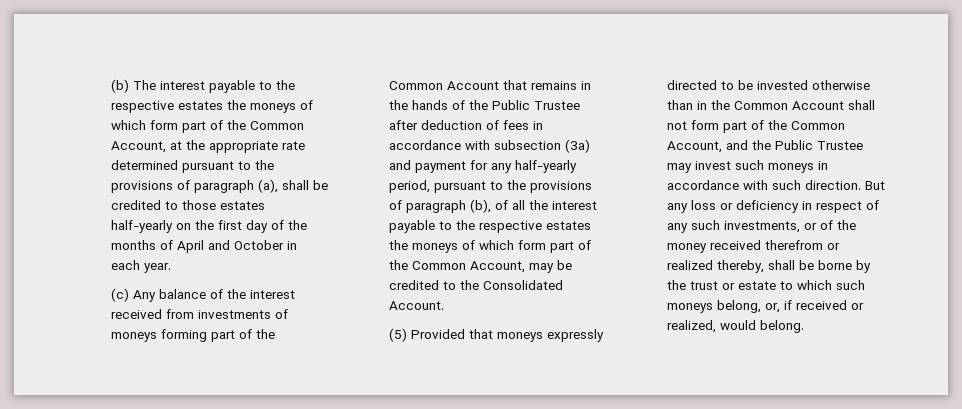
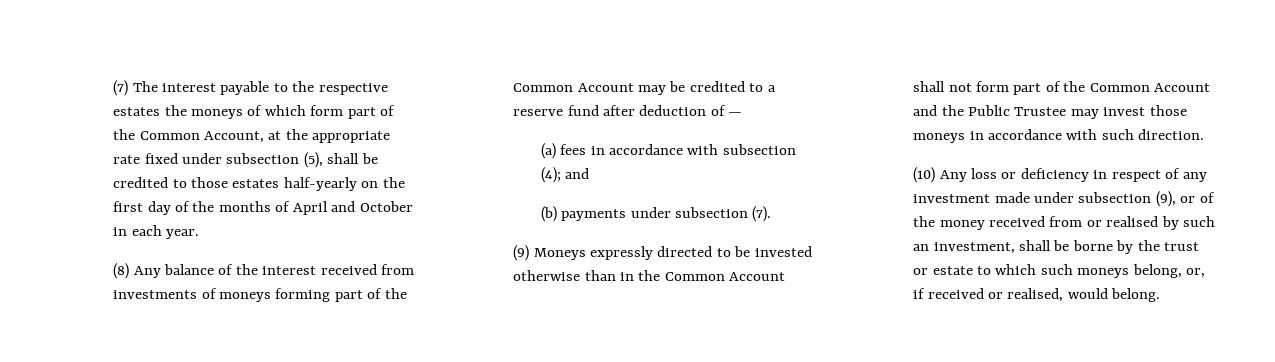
[111,79,130,93] (b) -> [113,80,129,96] (7)
[111,160,275,173] [111,179,279,193] determined pursuant to the provisions of paragraph (a), -> [144,152,323,168] fixed under subsection (5),
[111,288,130,302] (c) -> [113,263,130,279] (8)
[503,80,592,90] [389,100,581,110] that remains in the hands of the Public Trustee -> [638,81,776,95] [513,105,599,116] may be credited to a reserve fund
(500, 125) none -> [728,112,743,116] [540,143,556,159] — // (a)
[565,139,591,153] [389,160,578,173] [389,180,593,193] [389,199,598,213] [389,220,592,233] [389,240,592,253] [389,260,573,273] [389,280,564,290] [389,301,445,310] [389,328,544,342] (3a) and payment for any half-yearly period, pursuant to the provisions of paragraph (b), of all the interest payable to the respective estates the moneys of which form part of the Common Account, may be credited to the Consolidated Account. // (5) Provided that moneys -> [540,167,590,183] [540,206,772,222] [513,245,586,261] (4); and // (b) payments under subsection (7). // (9) Moneys
[667,141,723,153] Account, -> [1154,83,1211,92] Account
[735,160,765,170] such -> [1149,105,1187,116] those
[865,181,886,190] [667,203,689,213] But any -> [913,167,967,183] // (10) Any
[691,220,801,233] such investments, -> [913,191,1176,207] investment made under subsection (9),
[765,240,841,250] [667,260,765,273] therefrom or realized thereby, -> [1049,216,1216,230] [913,242,1015,254] from or realised by such an investment,
[667,320,717,333] realized, -> [1007,288,1064,302] realised,

